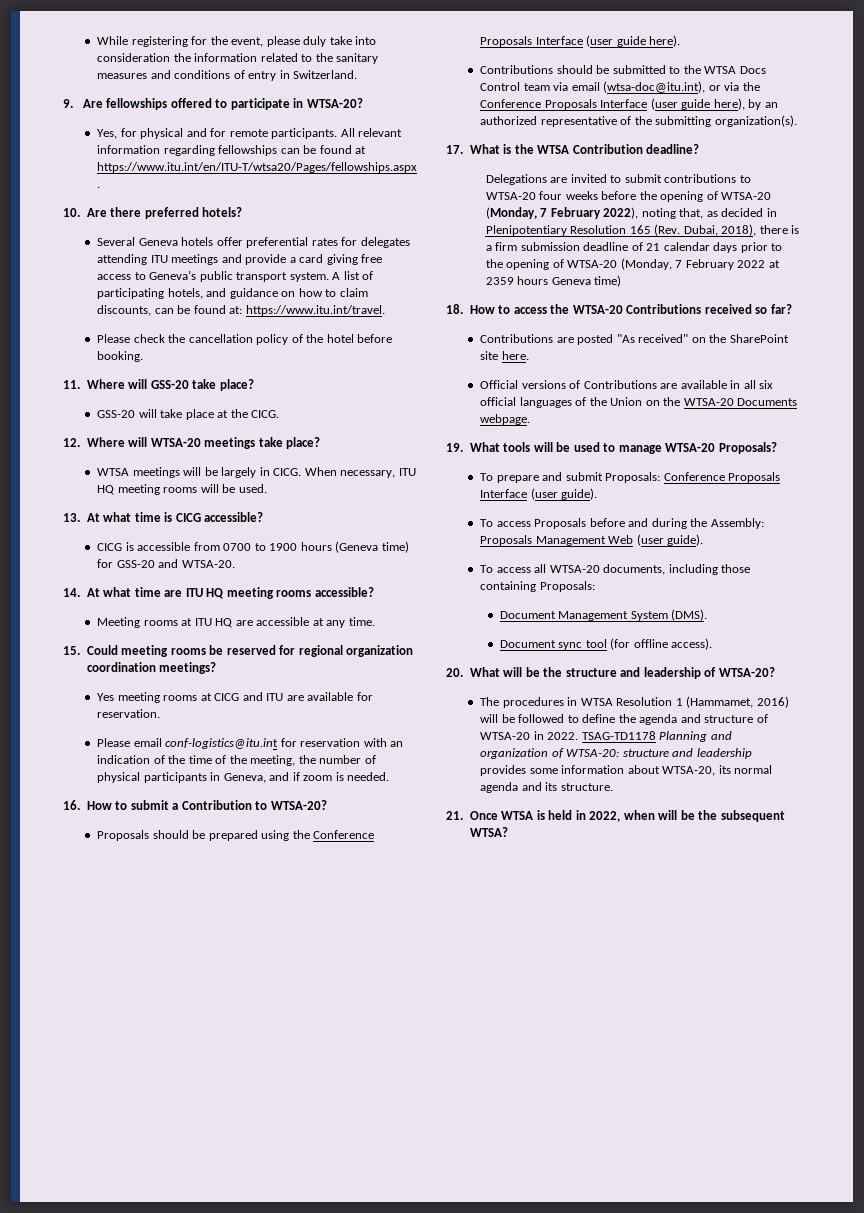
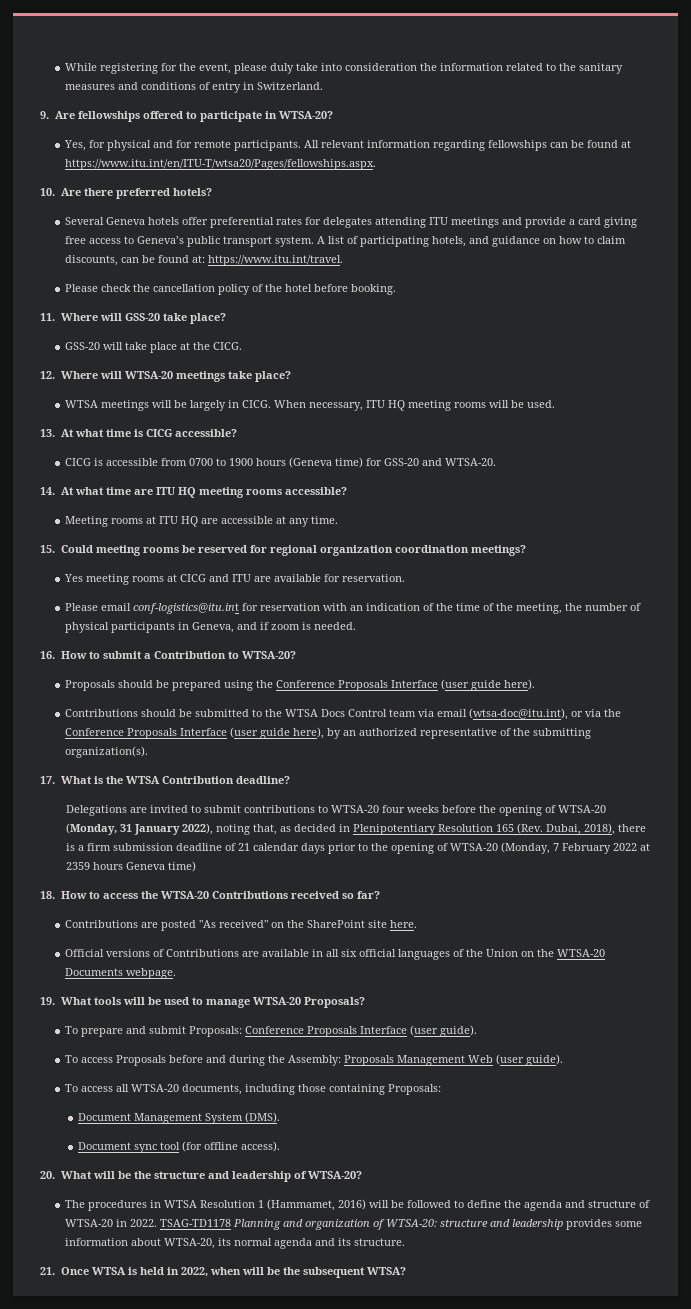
[540,207,601,219] 7 February -> [120,824,181,835] 31 January

